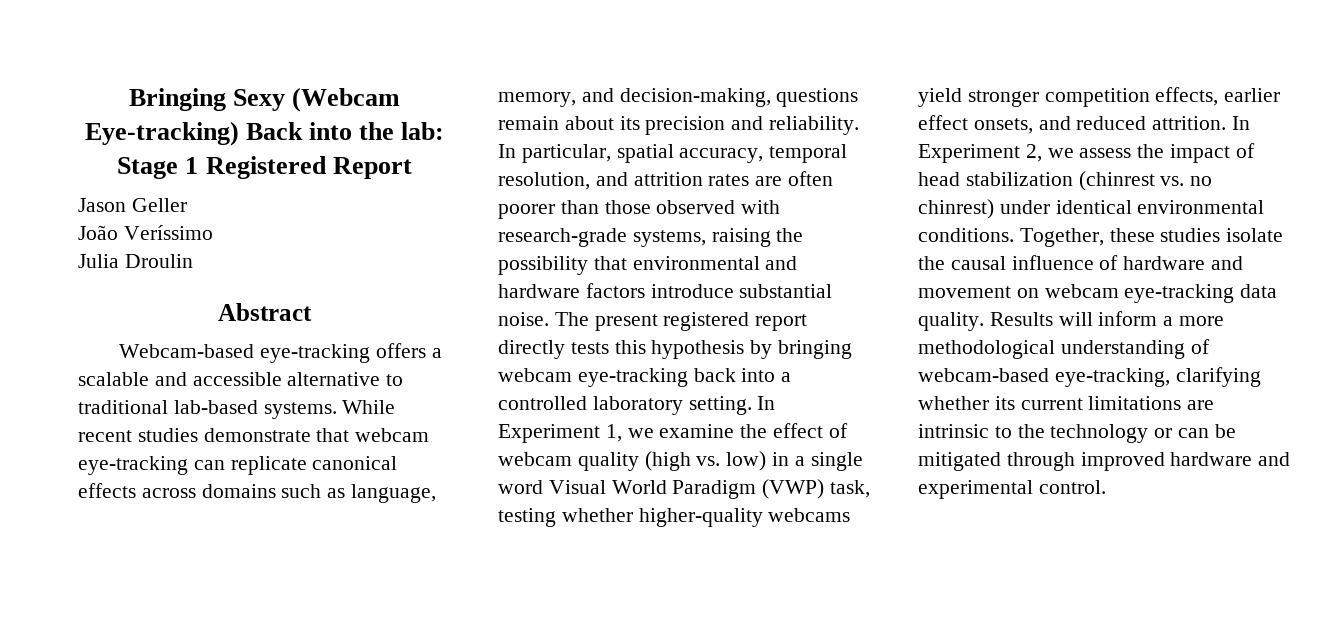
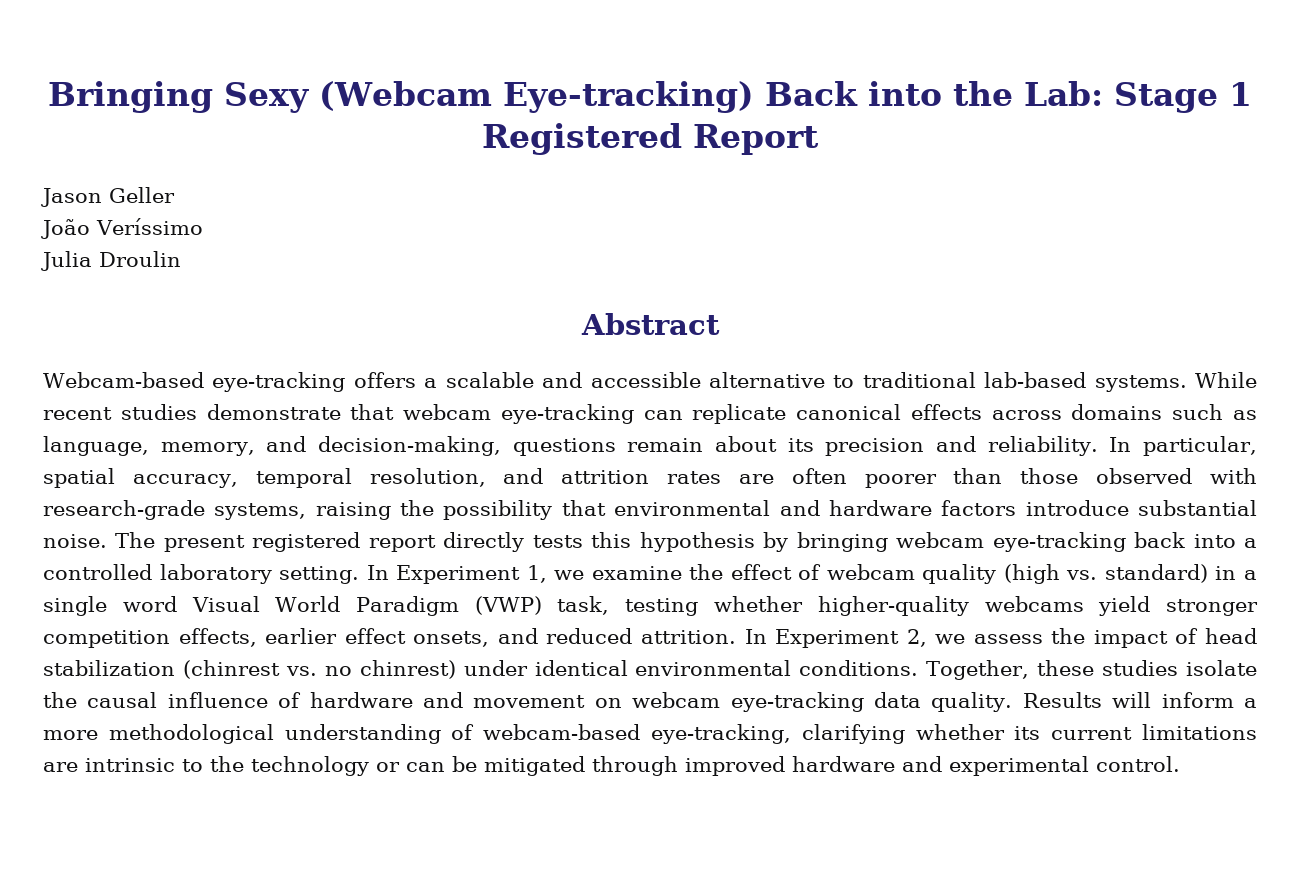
[401,122,445,140] lab: -> [1023,81,1103,106] Lab:
[726,451,767,471] low) -> [1104,564,1208,583] standard)

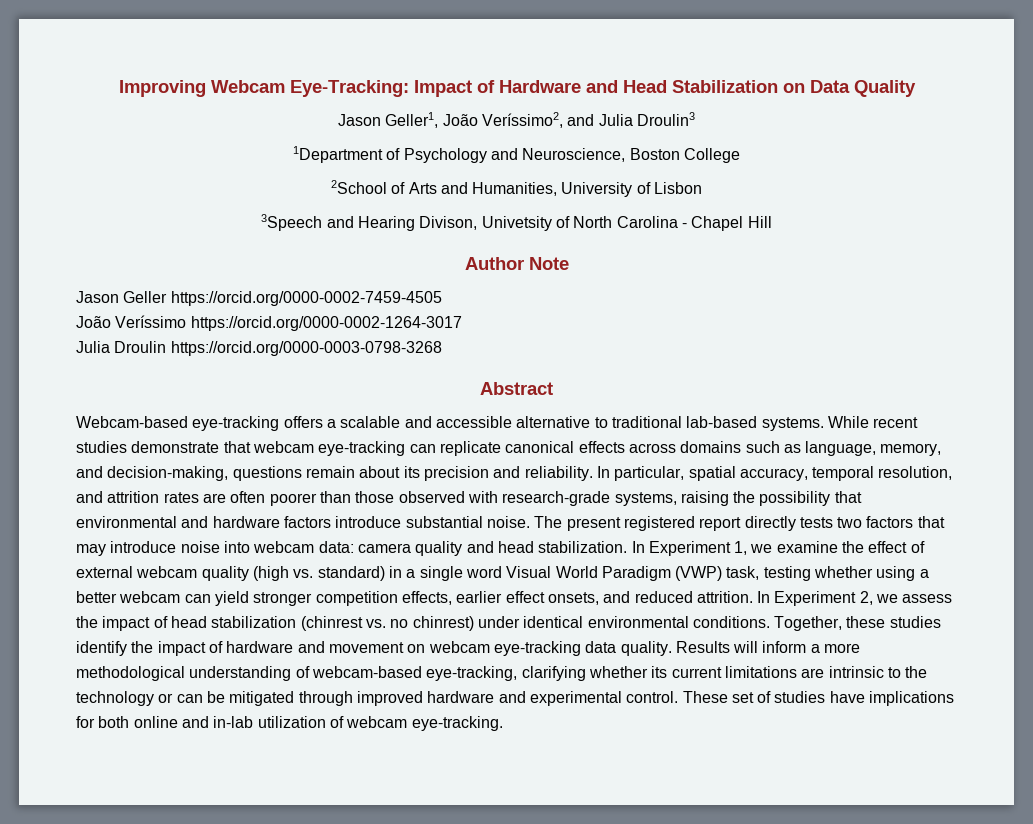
[48,81,1252,113] [482,123,819,155] Bringing Sexy (Webcam Eye-tracking) Back into the Lab: Stage 1 Registered Report -> [118,80,916,97] [338,112,695,128] [293,146,740,163] [330,180,703,197] [261,214,772,231] [464,257,569,270] Improving Webcam Eye-Tracking: Impact of Hardware and Head Stabilization on Data Quality // Jason Geller1, João Veríssimo2, and Julia Droulin3 // 1Department of Psychology and Neuroscience, Boston College // 2School of Arts and Humanities, University of Lisbon // 3Speech and Hearing Divison, Univetsity of North Carolina - Chapel Hill // Author Note
(175, 195) none -> [170,291,442,306] https://orcid.org/0000-0002-7459-4505
(203, 226) none -> [190,316,462,331] https://orcid.org/0000-0002-1264-3017
(181, 259) none -> [170,341,442,356] https://orcid.org/0000-0003-0798-3268
[591,532,1258,552] [43,564,360,584] this hypothesis by bringing webcam eye-tracking back into a controlled laboratory setting. -> [837,516,945,528] [76,541,628,556] two factors that may introduce noise into webcam data: camera quality and head stabilization.
(822, 572) none -> [76,566,133,578] external
[817,596,1084,616] higher-quality webcams -> [876,566,929,581] [76,591,211,603] using a better webcam can
[1186,660,1257,676] [43,692,268,708] isolate the causal influence -> [76,641,206,656] identify the impact
(1180, 764) none -> [682,691,955,706] [76,716,503,731] These set of studies have implications for both online and in-lab utilization of webcam eye-tracking.

